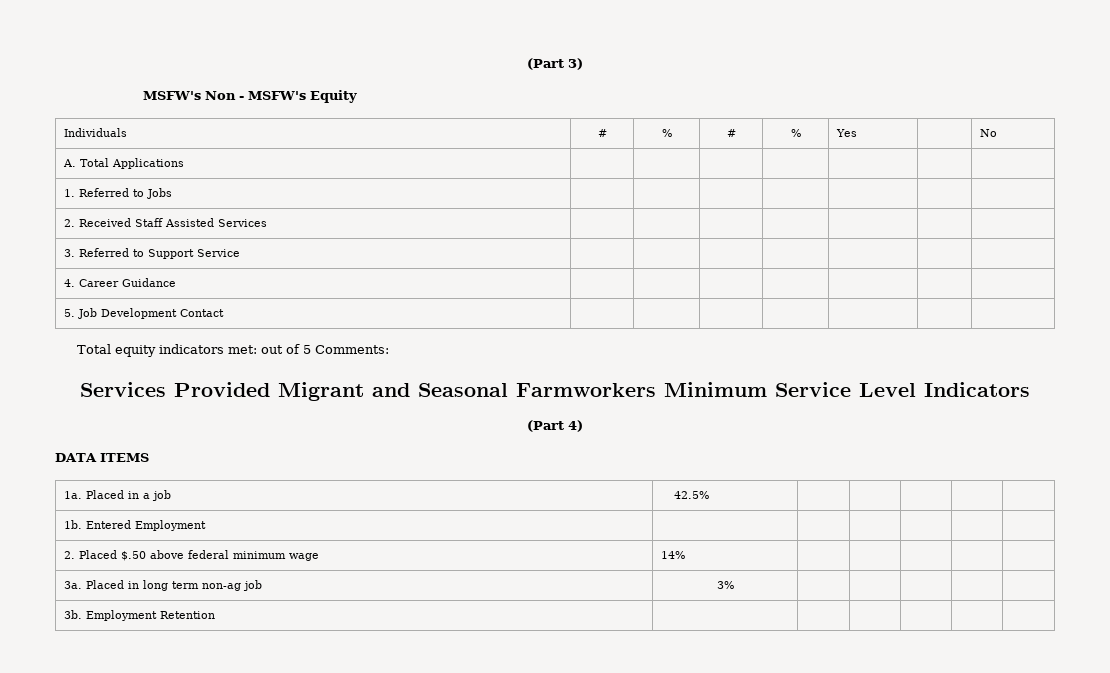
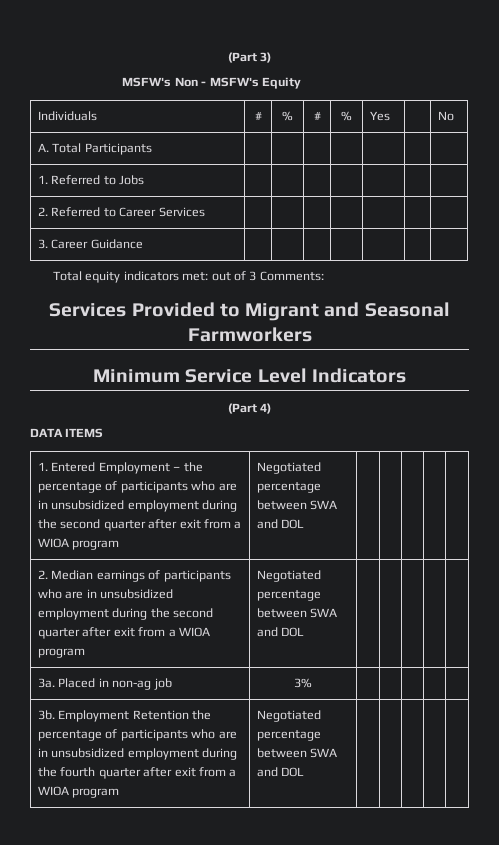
[111,158,184,169] Applications -> [84,143,152,155] Participants
[78,218,214,227] Received Staff Assisted -> [51,207,157,217] Referred to Career
[78,248,240,259] [63,278,176,287] [63,308,224,319] Referred to Support Service | | | | | | | // 4. Career Guidance | | | | | | | // 5. Job Development Contact -> [51,239,143,249] Career Guidance
[303,345,312,354] 5 -> [249,271,257,281] 3
(270, 389) none -> [219,303,240,317] to
(656, 390) none -> (312, 334) //
[63,490,171,501] [673,491,709,499] [63,520,206,531] [63,550,319,561] [660,551,685,559] 1a. Placed in a job | 42.5% | | | | | // 1b. Entered Employment | | | | | | // 2. Placed $.50 above federal minimum wage | 14% -> [37,462,203,474] [37,481,237,493] [37,500,238,512] [37,519,242,531] [37,538,120,550] [256,462,321,474] [256,482,321,493] [256,500,338,510] [256,519,305,529] [37,570,231,582] [37,589,174,599] [37,608,214,620] [37,627,210,639] [37,648,85,658] [256,570,321,582] [256,590,321,601] [256,608,338,618] [256,627,305,637] 1. Entered Employment – the percentage of participants who are in unsubsidized employment during the second quarter after exit from a WIOA program | Negotiated percentage between SWA and DOL | | | | | // 2. Median earnings of participants who are in unsubsidized employment during the second quarter after exit from a WIOA program | Negotiated percentage between SWA and DOL
[142,580,199,591] long term -> (109, 682) none
(215, 615) | -> [192,710,212,720] [37,729,237,741] [37,748,238,760] [37,767,237,779] [37,786,120,798] [256,710,321,722] [256,730,321,741] [256,748,338,758] [256,767,305,777] the percentage of participants who are in unsubsidized employment during the fourth quarter after exit from a WIOA program | Negotiated percentage between SWA and DOL

